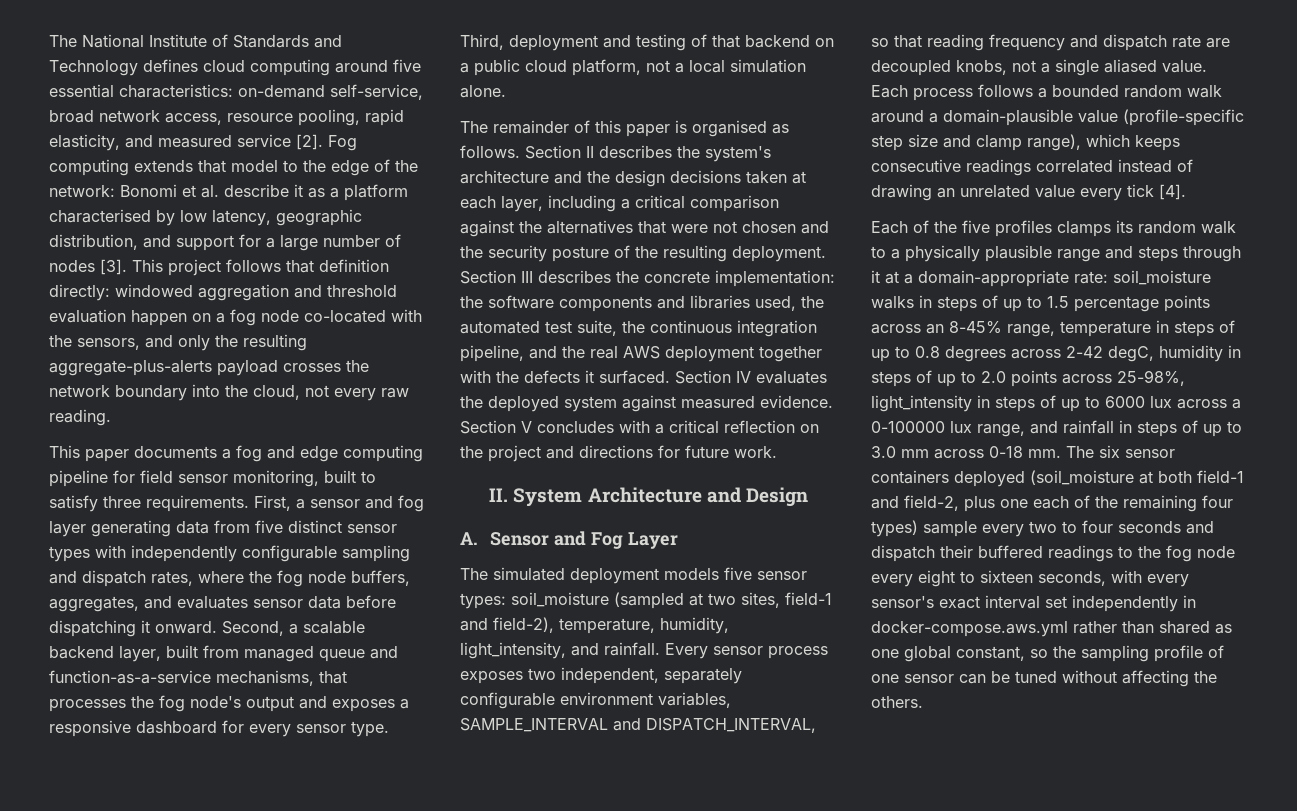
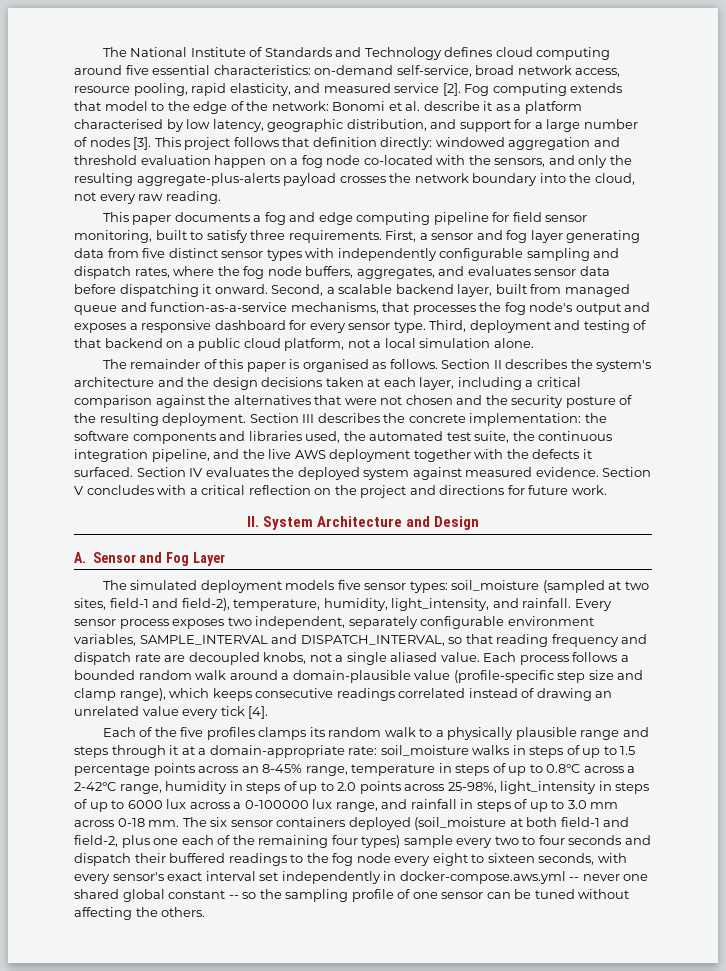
[590,346,618,359] real -> [268,449,292,459] live
[915,346,1154,362] 0.8 degrees across 2-42 degC, -> [546,764,636,773] [74,782,162,794] 0.8°C across a 2-42°C range,
[1073,621,1232,634] [871,646,1025,662] rather than shared as one global constant, -> [569,874,649,881] [74,889,239,902] -- never one shared global constant --

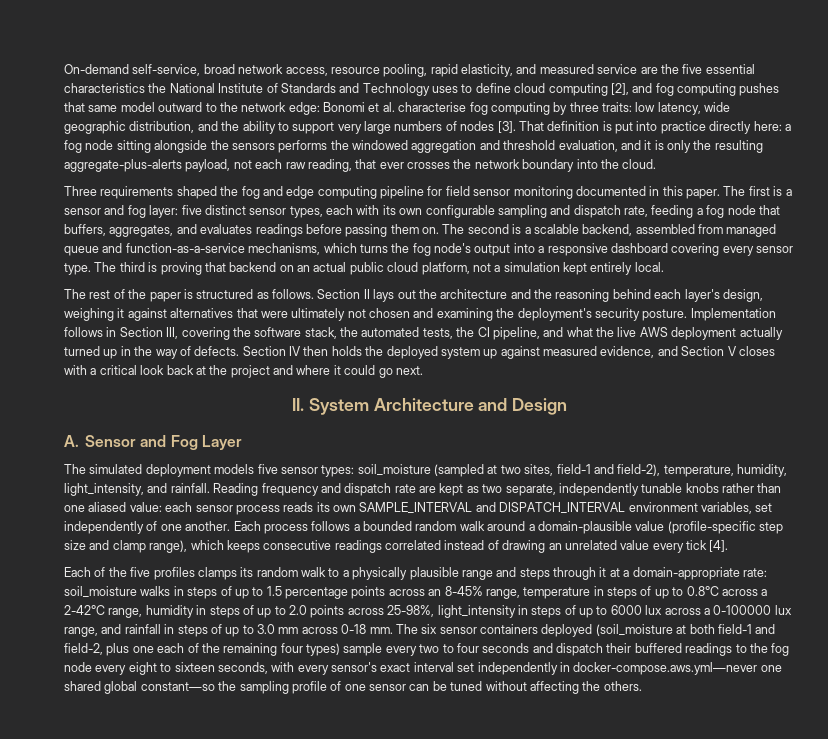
[102,47,611,60] [74,65,394,75] The National Institute of Standards and Technology defines cloud computing around five essential characteristics: on-demand -> [64,64,129,74] On-demand
[442,83,623,96] [74,101,582,114] [74,119,184,132] [2]. Fog computing extends that model to the edge of the network: Bonomi et al. describe it as a platform characterised by -> [640,64,755,74] [64,83,780,96] [64,102,632,115] are the five essential characteristics the National Institute of Standards and Technology uses to define cloud computing [2], and fog computing pushes that same model outward to the network edge: Bonomi et al. characterise fog computing by three traits:
(264, 125) none -> [704,102,731,112] wide
[459,119,638,132] [74,137,620,150] [74,155,632,168] [74,173,337,186] support for a large number of nodes [3]. This project follows that definition directly: windowed aggregation and threshold evaluation happen on a fog node co-located with the sensors, and only the resulting aggregate-plus-alerts payload -> [221,121,791,134] [64,140,763,153] [64,159,404,172] the ability to support very large numbers of nodes [3]. That definition is put into practice directly here: a fog node sitting alongside the sensors performs the windowed aggregation and threshold evaluation, and it is only the resulting aggregate-plus-alerts payload, not each raw reading, that ever
[594,173,635,185] [74,191,221,204] [102,212,262,225] cloud, not every raw reading. // This paper documents a -> [622,159,657,169] [64,186,239,199] cloud. // Three requirements shaped the
[74,230,641,243] [74,248,437,261] monitoring, built to satisfy three requirements. First, a sensor and fog layer generating data from five distinct sensor types with independently -> [513,186,792,199] [64,205,423,218] monitoring documented in this paper. The first is a sensor and fog layer: five distinct sensor types, each with its own
[134,266,302,279] rates, where the fog node -> [624,205,780,218] rate, feeding a fog node that
[534,266,610,276] [74,284,527,297] sensor data before dispatching it onward. Second, a scalable backend layer, built -> [255,224,695,237] readings before passing them on. The second is a scalable backend, assembled
[382,302,476,315] that processes -> [323,243,388,253] which turns
[624,302,651,312] [74,323,126,333] and exposes -> [513,243,535,253] into
[289,320,307,330] for -> [671,243,720,256] covering
[429,320,647,333] Third, deployment and testing of -> [94,262,202,275] The third is proving
[186,341,195,348] a -> [297,262,347,272] an actual
[384,338,534,348] [102,359,244,369] local simulation alone. // The remainder of this -> [503,262,664,275] [64,289,147,299] simulation kept entirely local. // The rest of the
[302,359,369,372] organised -> [196,289,254,299] structured
[505,359,652,372] [74,377,581,390] [74,395,231,408] describes the system's architecture and the design decisions taken at each layer, including a critical comparison against the -> [373,289,763,302] [64,308,167,321] lays out the architecture and the reasoning behind each layer's design, weighing it against
(377, 401) none -> [291,308,346,321] ultimately
[485,395,633,408] [74,413,607,426] [74,431,613,444] [74,449,148,462] the security posture of the resulting deployment. Section III describes the concrete implementation: the software components and libraries used, the automated test suite, the continuous integration -> [436,308,776,321] [64,327,490,340] examining the deployment's security posture. Implementation follows in Section III, covering the software stack, the automated tests, the CI
(240, 454) none -> [566,327,593,337] what
[413,449,592,462] [74,467,269,477] together with the defects it surfaced. Section IV evaluates -> [739,327,783,340] [64,346,362,359] actually turned up in the way of defects. Section IV then holds
(410, 474) none -> [483,349,498,359] up
[535,467,599,477] evidence. -> [600,346,678,358] evidence, and
[86,485,154,495] concludes -> [738,346,775,356] closes
[248,485,607,498] reflection on the project and directions for future work. -> [140,365,423,378] look back at the project and where it could go next.
[574,599,612,611] [74,616,594,629] [74,634,549,647] Every sensor process exposes two independent, separately configurable environment variables, SAMPLE_INTERVAL and DISPATCH_INTERVAL, so that reading -> [213,483,259,496] Reading
[188,652,480,665] decoupled knobs, not a single aliased value. -> [439,483,782,496] [64,502,773,515] [64,521,231,534] kept as two separate, independently tunable knobs rather than one aliased value: each sensor process reads its own SAMPLE_INTERVAL and DISPATCH_INTERVAL environment variables, set independently of one another.
[399,871,649,884] [74,889,257,902] docker-compose.aws.yml -- never one shared global constant -- so -> [573,662,782,675] [64,681,215,694] docker-compose.aws.yml—never one shared global constant—so

